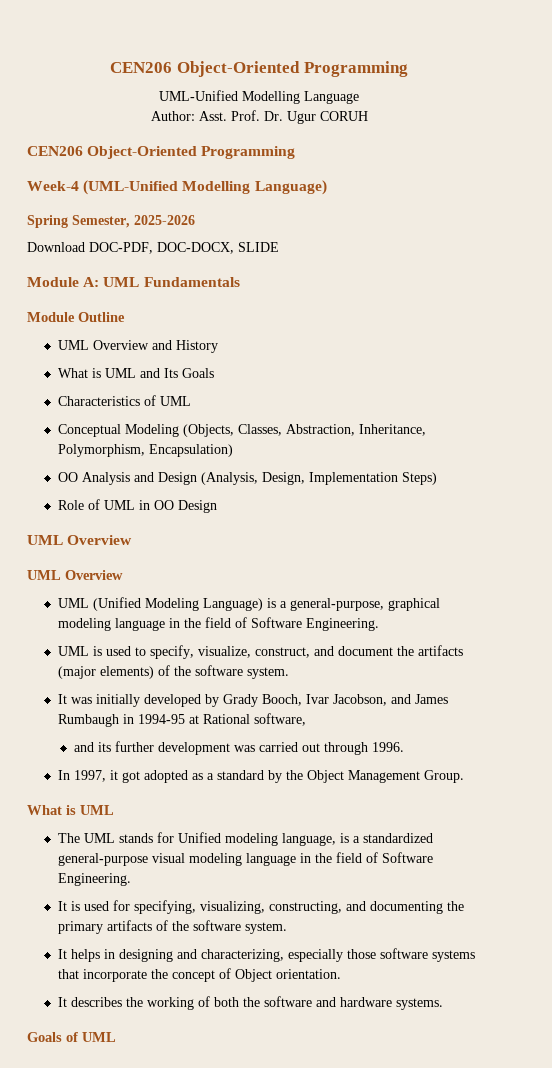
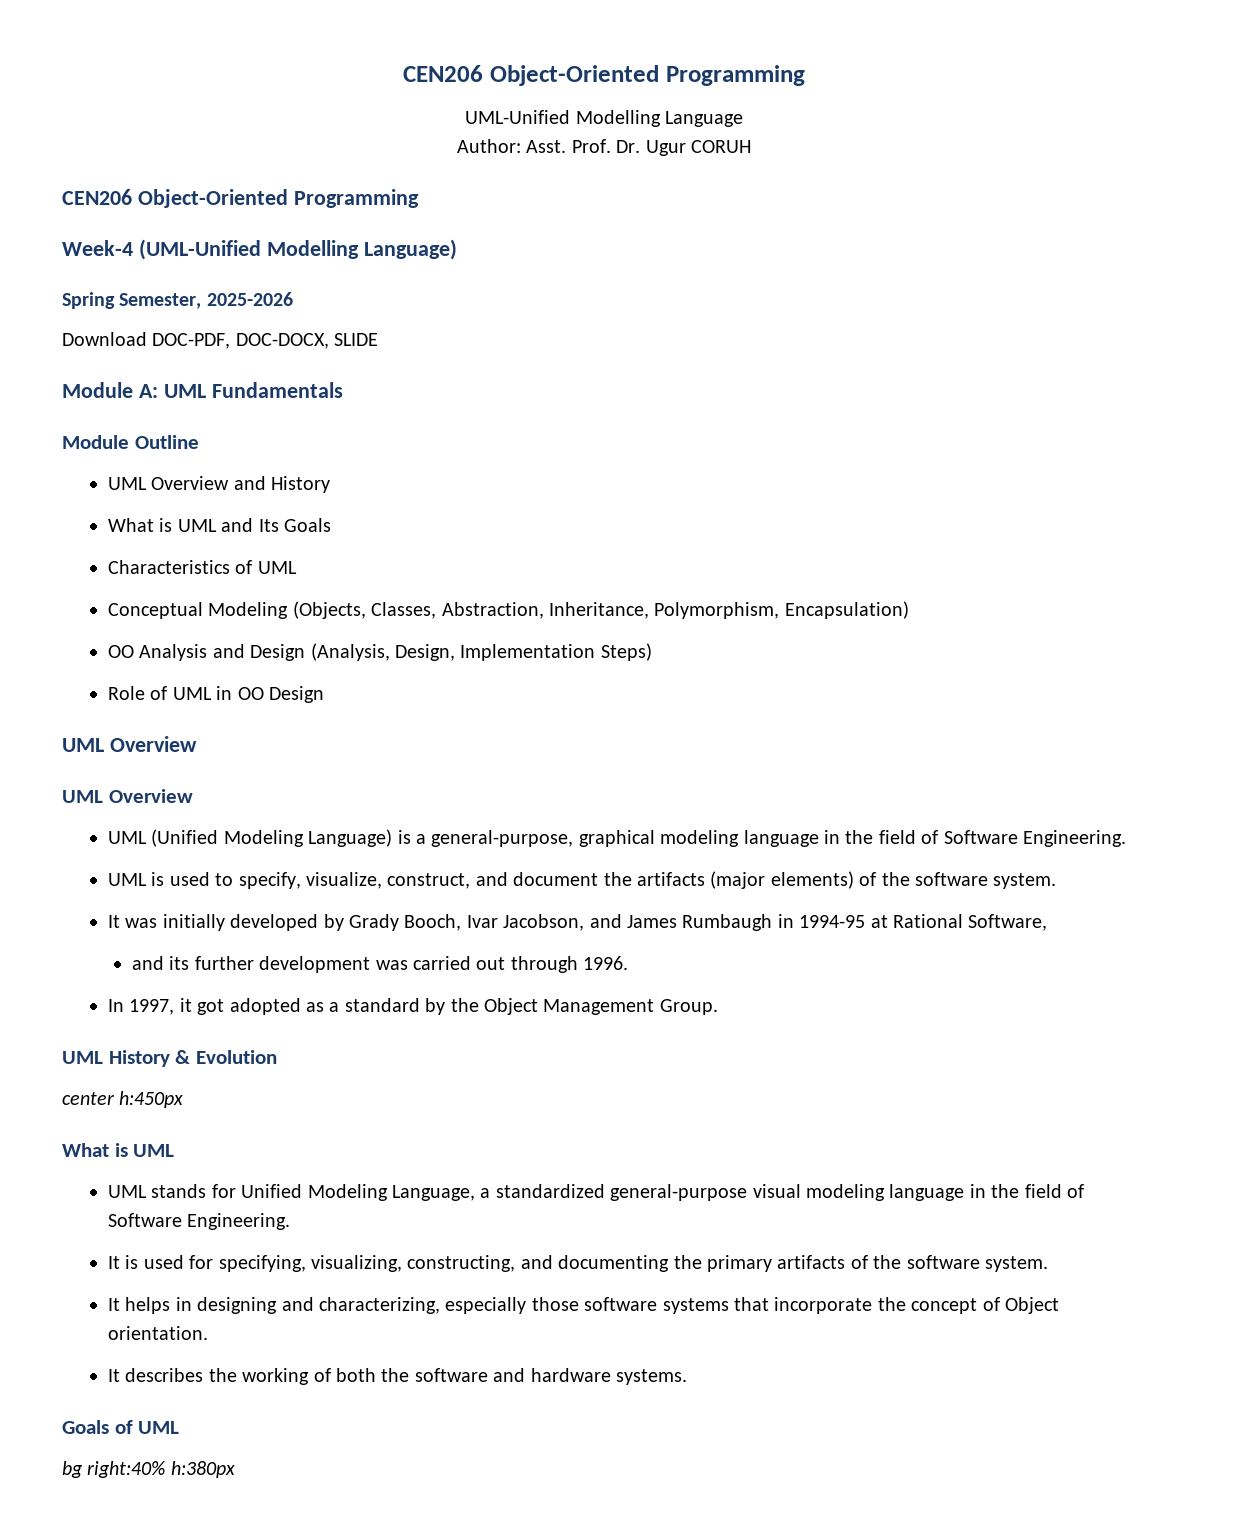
[253,713,306,726] software, -> [968,914,1048,931] Software,
(464, 776) none -> [62,1050,278,1067] [62,1091,184,1108] // UML History & Evolution // center h:450px
[57,833,80,843] The -> (175, 1150) none
[224,833,349,846] modeling language, is -> [307,1184,476,1201] Modeling Language,
(116, 1037) none -> [62,1461,235,1478] // bg right:40% h:380px

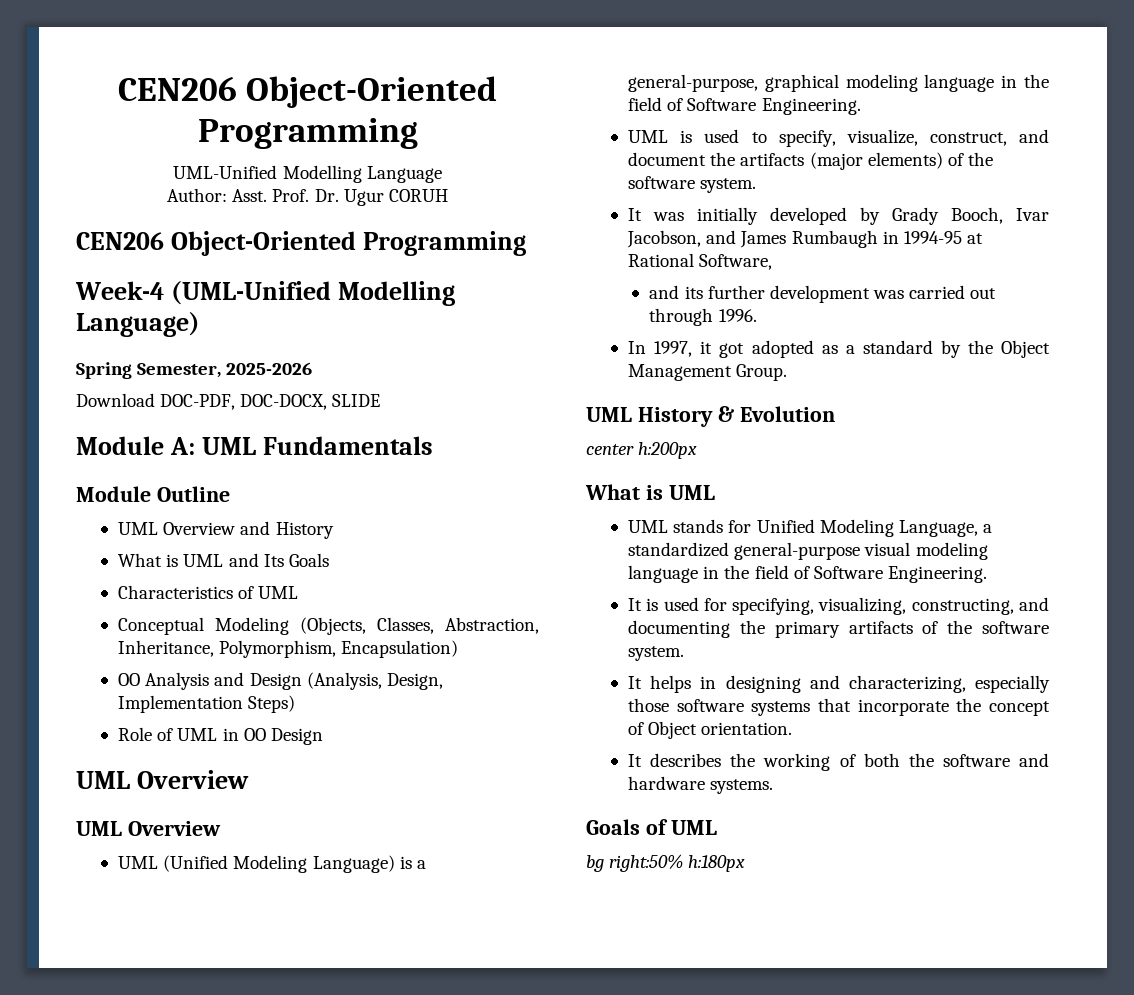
[119,1091,184,1108] h:450px -> [638,442,698,459] h:200px
[87,1461,235,1478] right:40% h:380px -> [609,854,746,872] right:50% h:180px

